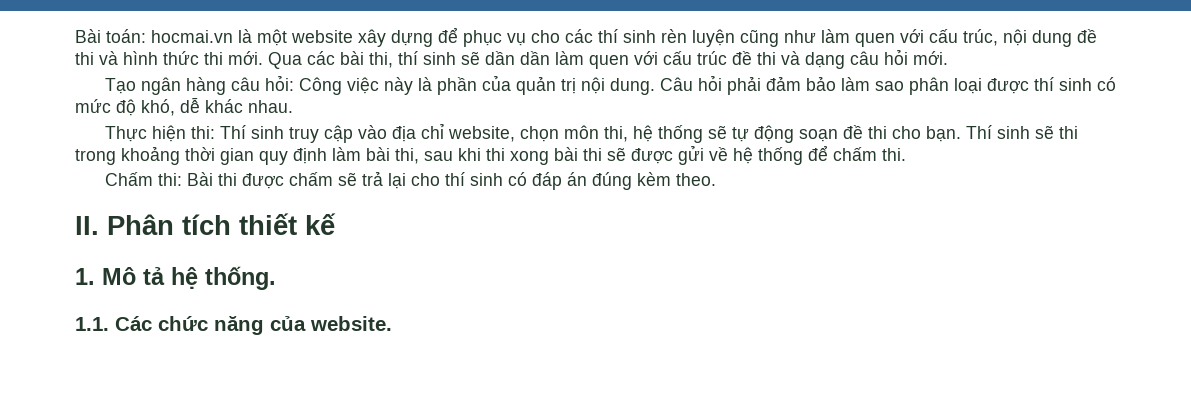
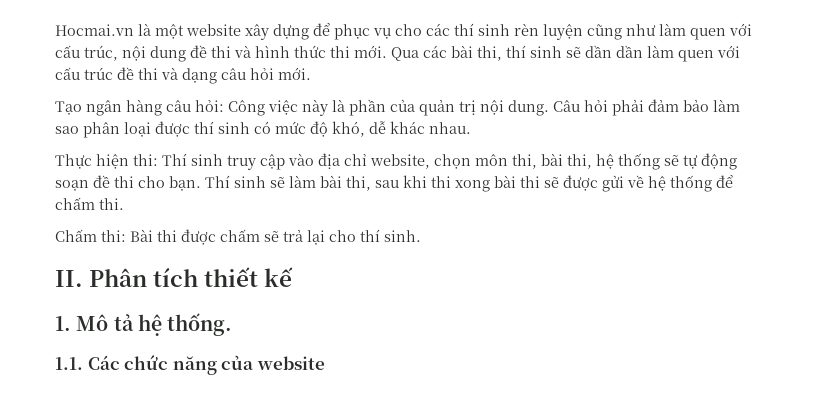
[75,29,233,43] Bài toán: hocmai.vn -> [55,24,134,36] Hocmai.vn
(628, 134) none -> [541,153,592,169] bài thi,
[1058,126,1078,139] [75,146,327,165] thi trong khoảng thời gian quy định -> (285, 182) none
[469,172,716,190] sinh có đáp án đúng kèm theo. -> [384,230,421,242] sinh.
[310,316,392,331] website. -> [256,356,325,370] website

